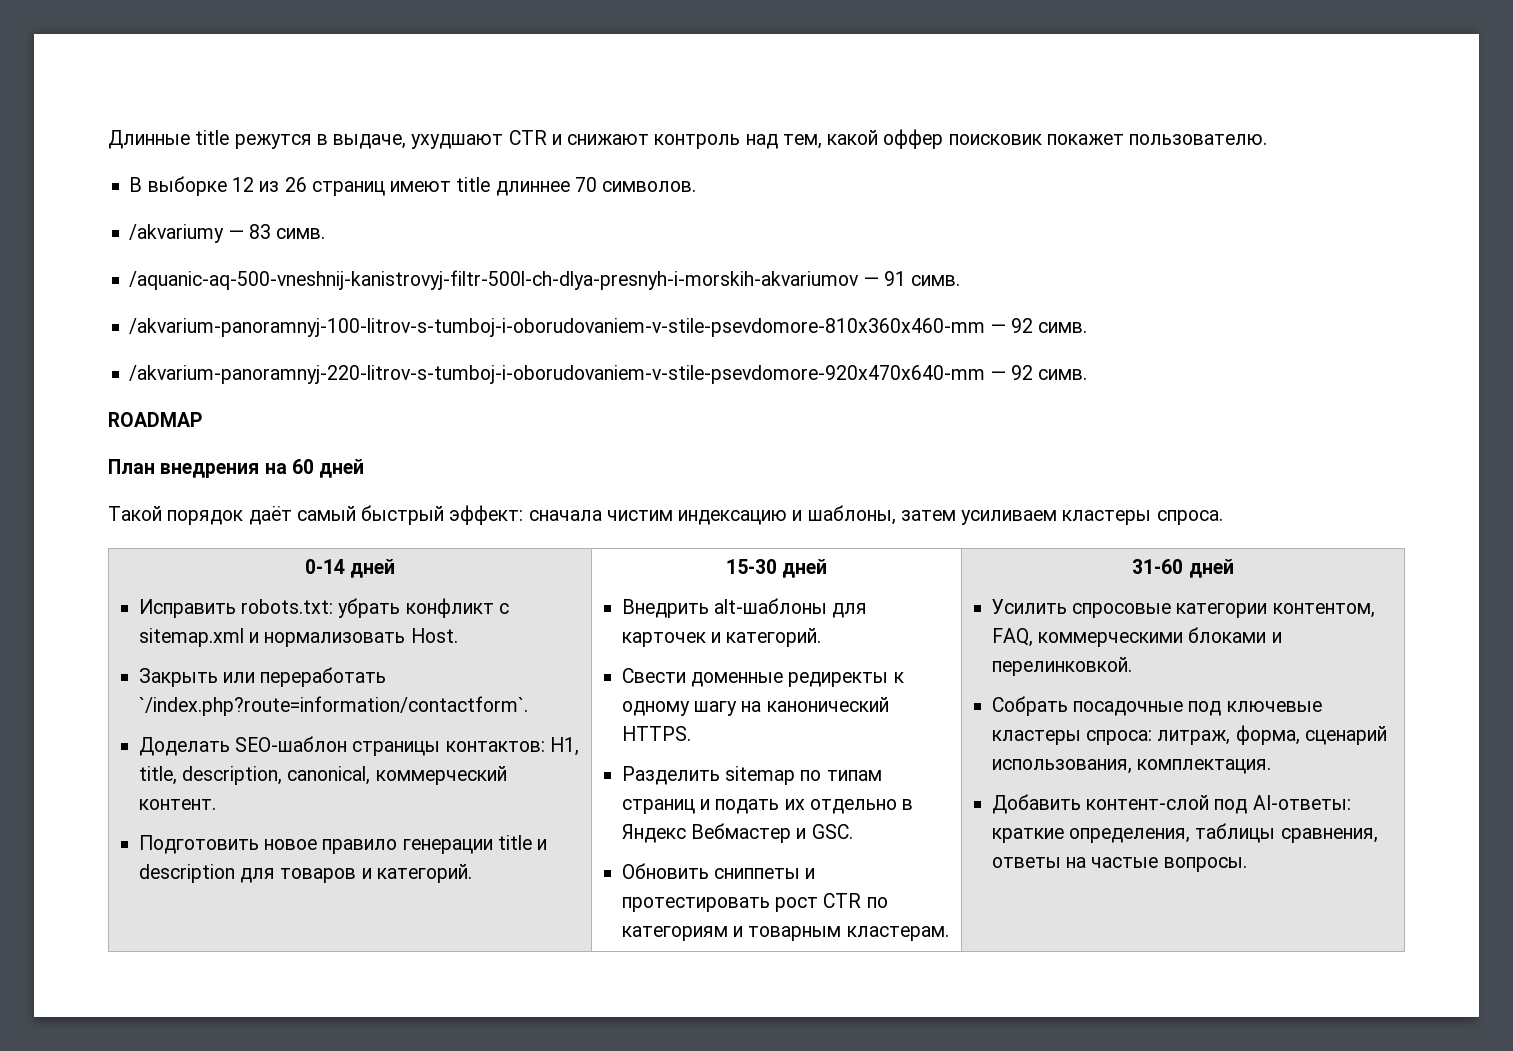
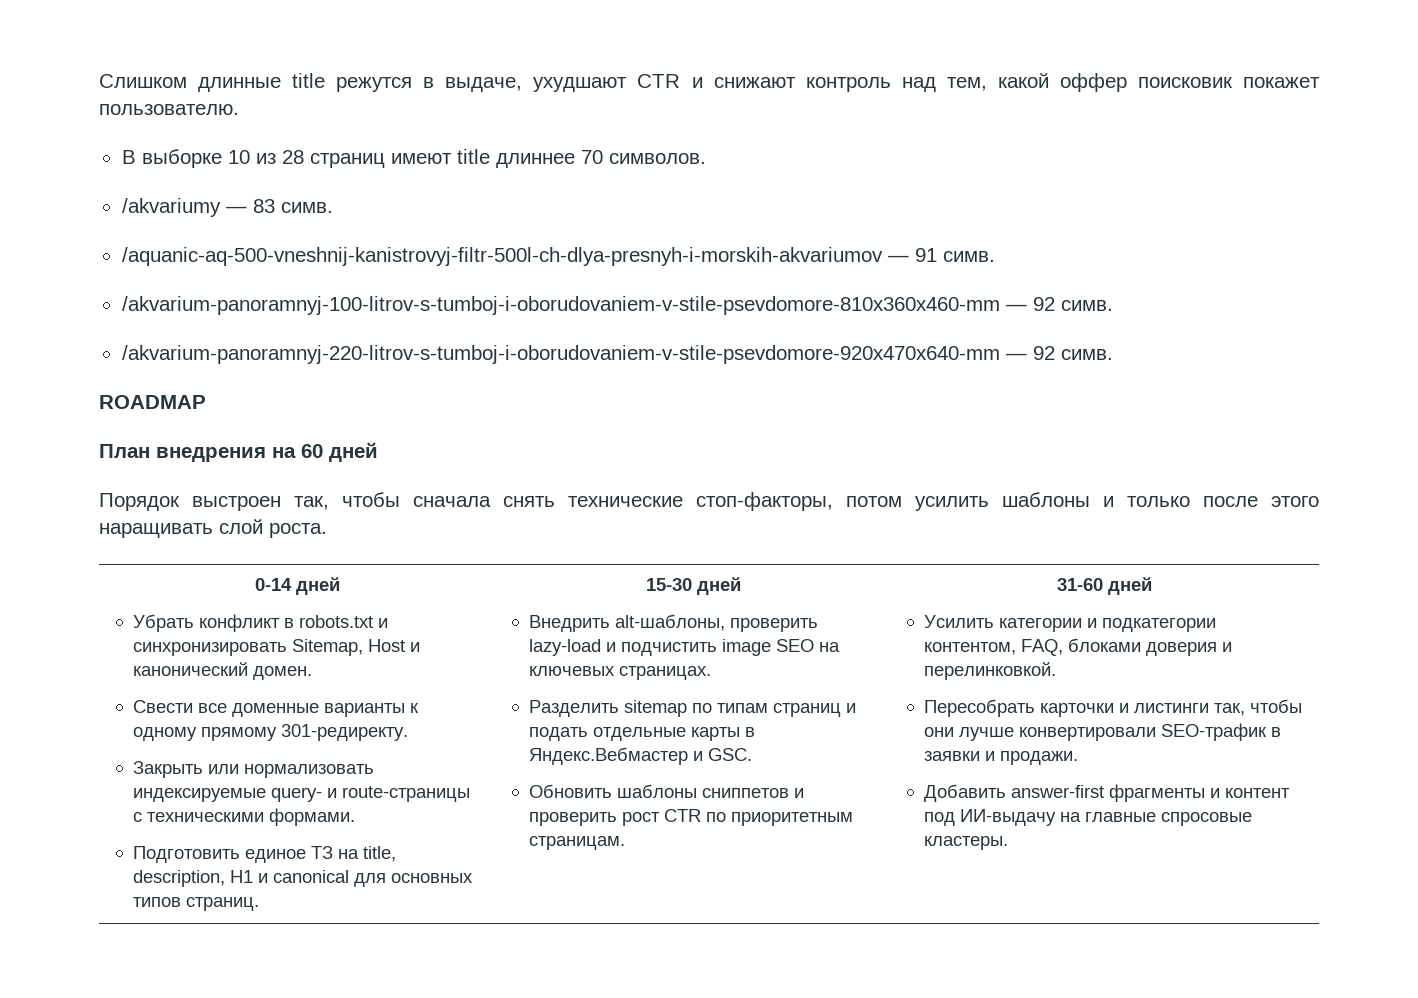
[108,130,190,149] Длинные -> [99,74,282,92] Слишком длинные
[231,177,307,192] 12 из 26 -> [227,150,304,164] 10 из 28
[108,505,1223,525] [304,559,396,578] [138,598,509,618] [138,628,458,647] [138,667,387,687] [138,696,528,716] [138,736,579,756] [138,766,507,785] [138,799,216,810] [138,835,548,854] [138,864,472,883] [725,559,828,578] [621,598,868,618] [621,628,822,647] [621,668,904,687] [621,697,889,716] [621,726,691,741] Такой порядок даёт самый быстрый эффект: сначала чистим индексацию и шаблоны, затем усиливаем кластеры спроса. // 0-14 дней // Исправить robots.txt: убрать конфликт с sitemap.xml и нормализовать Host. // Закрыть или переработать `/index.php?route=information/contactform`. // Доделать SEO-шаблон страницы контактов: H1, title, description, canonical, коммерческий контент. // Подготовить новое правило генерации title и description для товаров и категорий. | 15-30 дней // Внедрить alt-шаблоны для карточек и категорий. // Свести доменные редиректы к одному шагу на канонический HTTPS. -> [99,492,1319,511] [99,519,327,538] [255,577,340,595] [133,614,389,632] [133,639,421,656] [133,662,313,680] [133,700,420,717] [133,724,409,741] [133,761,375,778] [133,786,471,802] [133,808,356,826] [133,846,397,863] [133,870,474,887] [133,897,260,911] [645,577,741,595] [529,614,819,632] [529,639,841,656] [529,666,712,680] Порядок выстроен так, чтобы сначала снять технические стоп-факторы, потом усилить шаблоны и только после этого наращивать слой роста. // 0-14 дней // Убрать конфликт в robots.txt и синхронизировать Sitemap, Host и канонический домен. // Свести все доменные варианты к одному прямому 301-редиректу. // Закрыть или нормализовать индексируемые query- и route-страницы с техническими формами. // Подготовить единое ТЗ на title, description, H1 и canonical для основных типов страниц. | 15-30 дней // Внедрить alt-шаблоны, проверить lazy-load и подчистить image SEO на ключевых страницах.
[784,799,914,814] [621,823,853,843] [621,863,816,879] [621,893,888,912] [621,926,949,941] [1132,559,1234,578] [991,599,1375,618] [991,627,1282,647] [991,657,1132,676] [991,696,1322,716] [991,725,1387,745] [991,759,1271,774] [991,794,1351,814] [991,823,1378,843] [991,857,1247,872] их отдельно в Яндекс Вебмастер и GSC. // Обновить сниппеты и протестировать рост CTR по категориям и товарным кластерам. | 31-60 дней // Усилить спросовые категории контентом, FAQ, коммерческими блоками и перелинковкой. // Собрать посадочные под ключевые кластеры спроса: литраж, форма, сценарий использования, комплектация. // Добавить контент-слой под AI-ответы: краткие определения, таблицы сравнения, ответы на частые вопросы. -> [593,727,756,741] [529,747,753,765] [529,784,805,798] [529,809,854,826] [529,836,626,850] [1057,577,1152,595] [924,615,1217,632] [924,638,1233,656] [924,662,1057,680] [924,699,1303,717] [924,723,1282,741] [924,751,1079,765] [924,784,1291,802] [924,809,1253,826] [924,836,1009,850] отдельные карты в Яндекс.Вебмастер и GSC. // Обновить шаблоны сниппетов и проверить рост CTR по приоритетным страницам. | 31-60 дней // Усилить категории и подкатегории контентом, FAQ, блоками доверия и перелинковкой. // Пересобрать карточки и листинги так, чтобы они лучше конвертировали SEO-трафик в заявки и продажи. // Добавить answer-first фрагменты и контент под ИИ-выдачу на главные спросовые кластеры.

